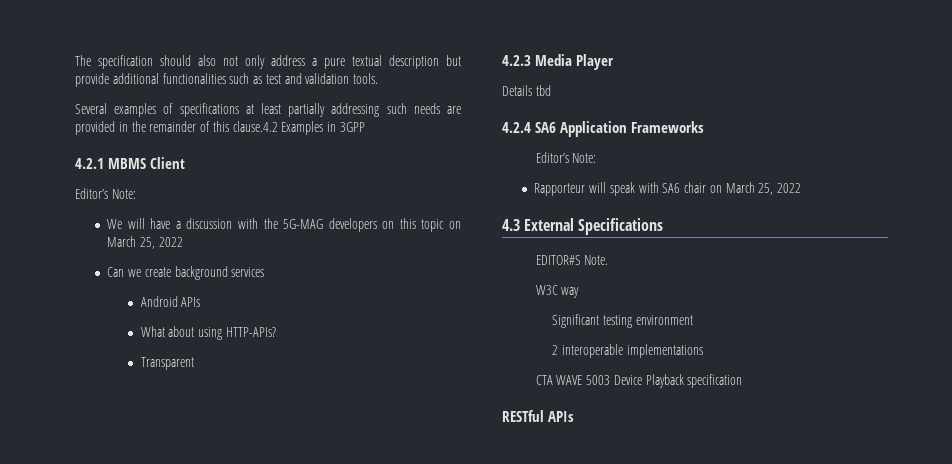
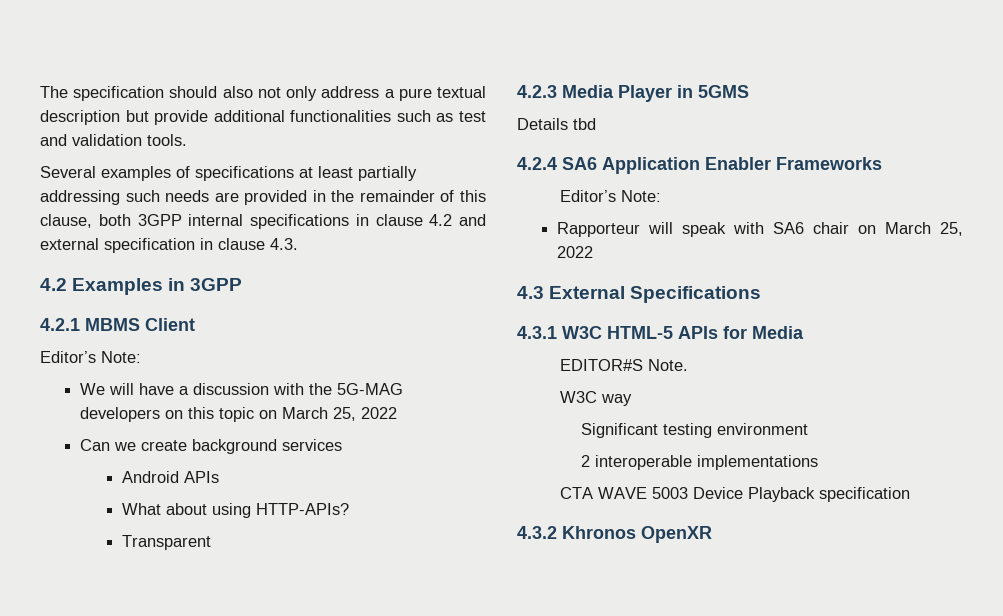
[232,121,278,132] clause.4.2 -> [40,214,486,229] [40,238,298,253] [40,278,67,291] clause, both 3GPP internal specifications in clause 4.2 and external specification in clause 4.3. // 4.2
(614, 62) none -> [677,85,749,98] in 5GMS
(627, 129) none -> [705,157,771,170] Enabler
(664, 226) none -> [517,326,804,339] // 4.3.1 W3C HTML-5 APIs for Media
[502,410,574,422] RESTful APIs -> [517,526,712,543] 4.3.2 Khronos OpenXR

